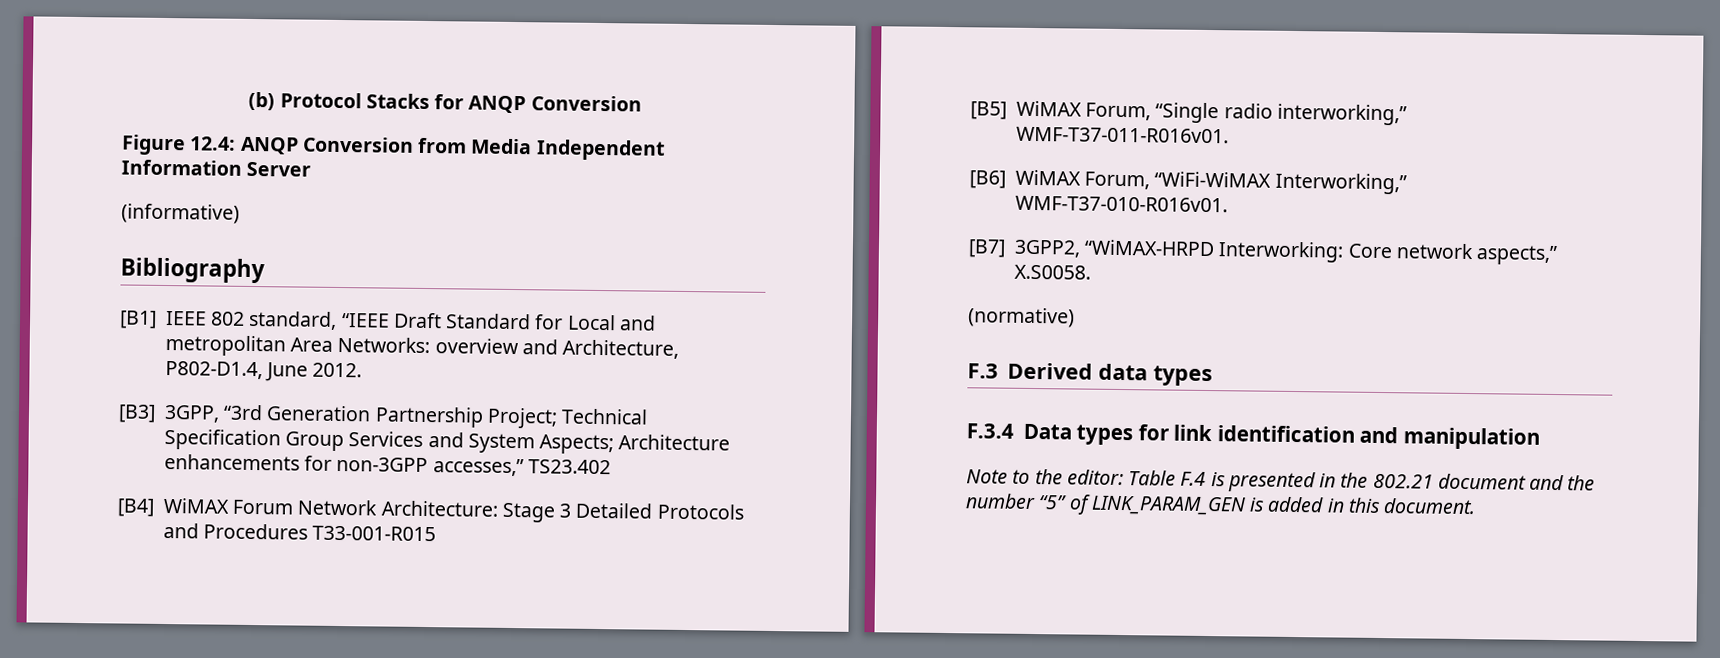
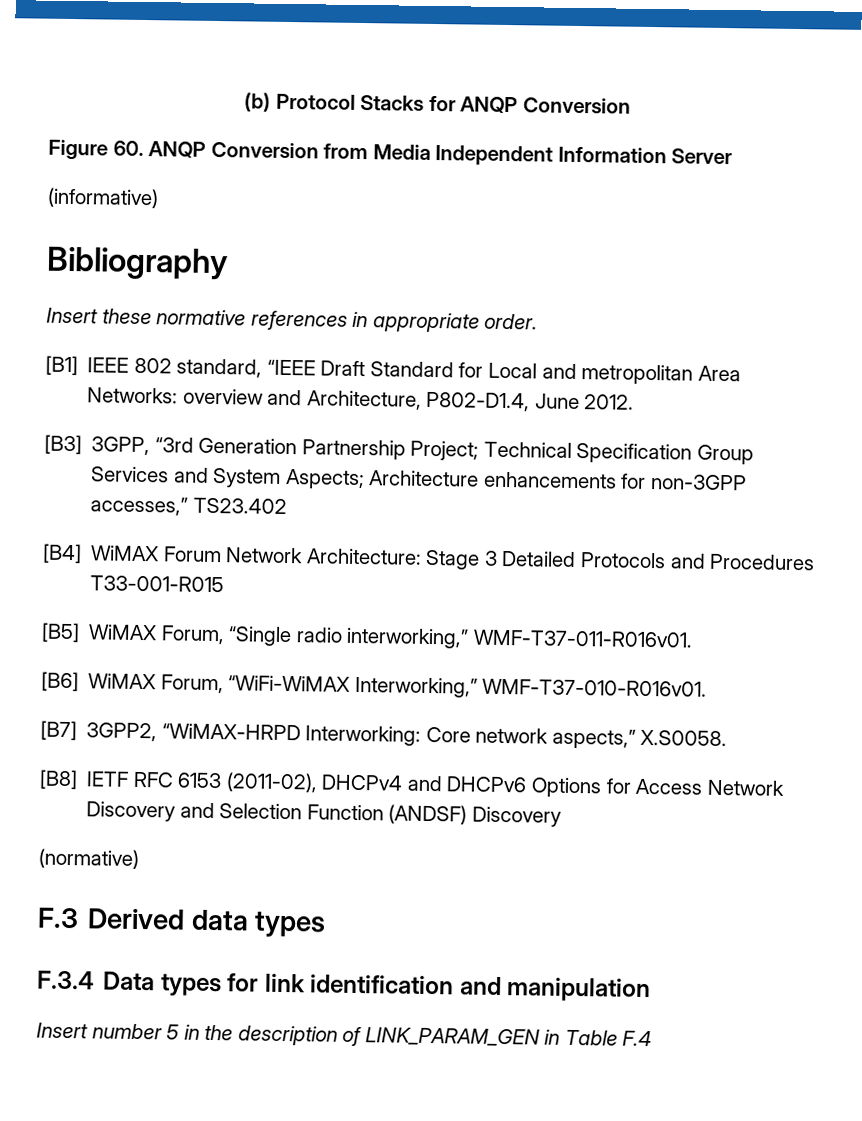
[190,136,237,151] 12.4: -> [112,140,144,156] 60.
(265, 270) none -> [46,307,539,333] // Insert these normative references in appropriate order.
(1091, 272) none -> [39,769,784,798] [86,801,562,827] // [B8] IETF RFC 6153 (2011-02), DHCPv4 and DHCPv6 Options for Access Network Discovery and Selection Function (ANDSF) Discovery
[966,469,1596,493] [965,493,1477,516] Note to the editor: Table F.4 is presented in the 802.21 document and the number “5” of LINK_PARAM_GEN is added in this document. -> [36,1022,653,1047] Insert number 5 in the description of LINK_PARAM_GEN in Table F.4

